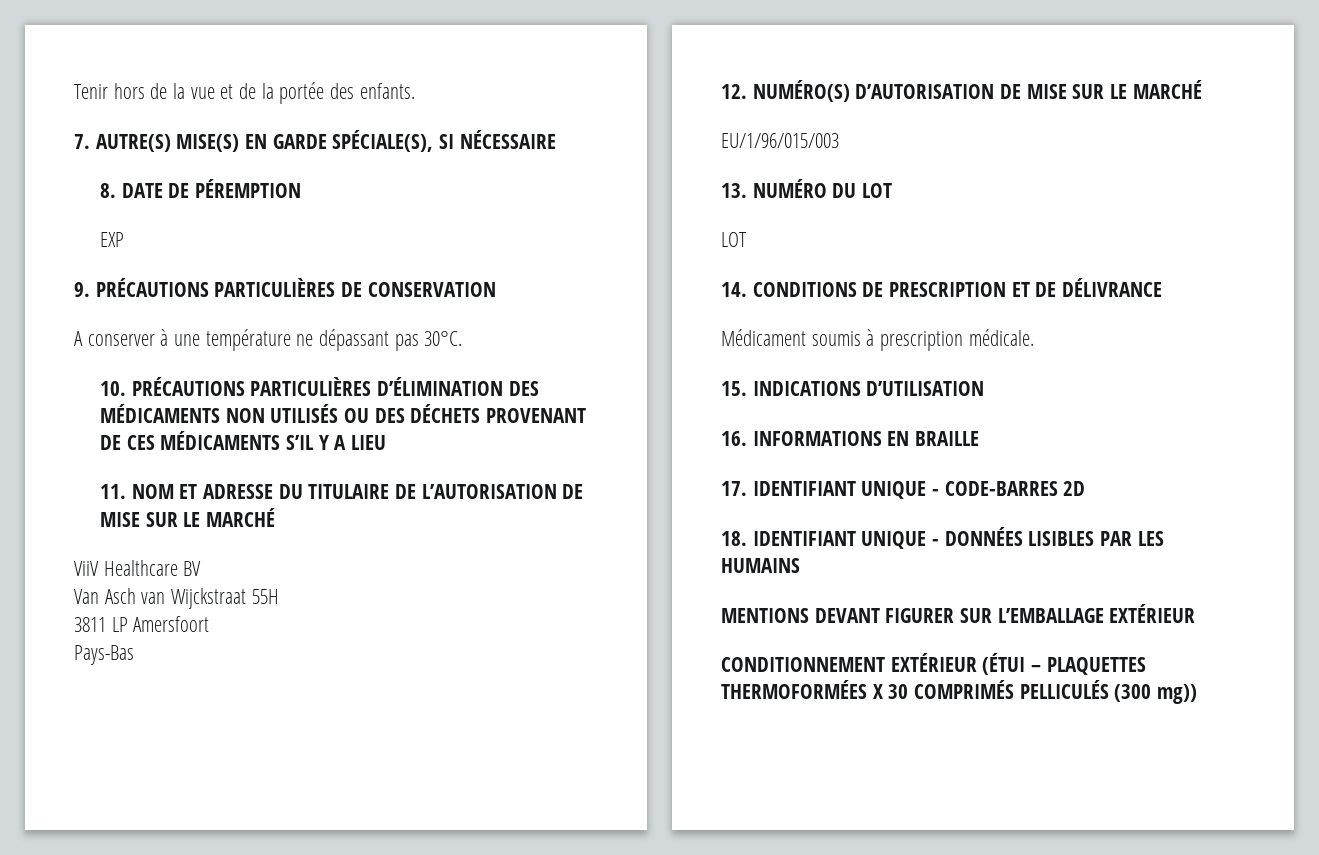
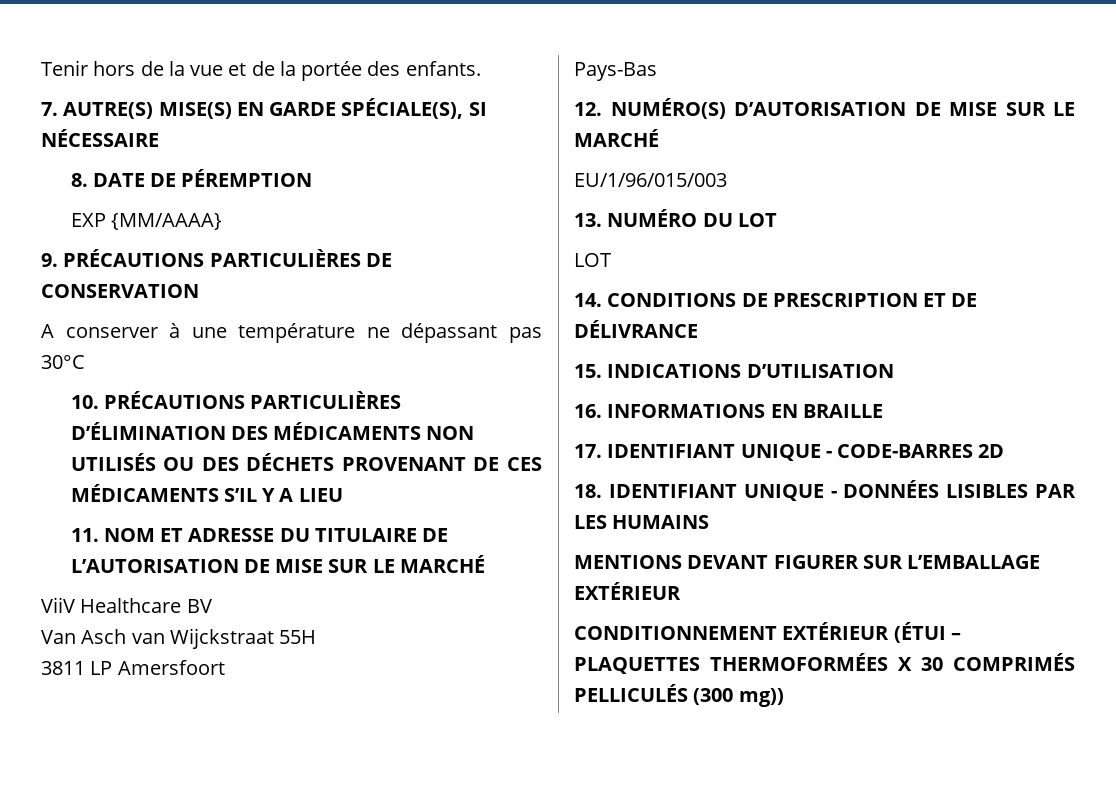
(125, 239) none -> [110,213,222,230] {MM/AAAA}
[424,331,463,346] 30°C. -> [41,355,85,369] 30°C
[721,329,1034,351] // Médicament soumis à prescription médicale. -> (698, 329) none

